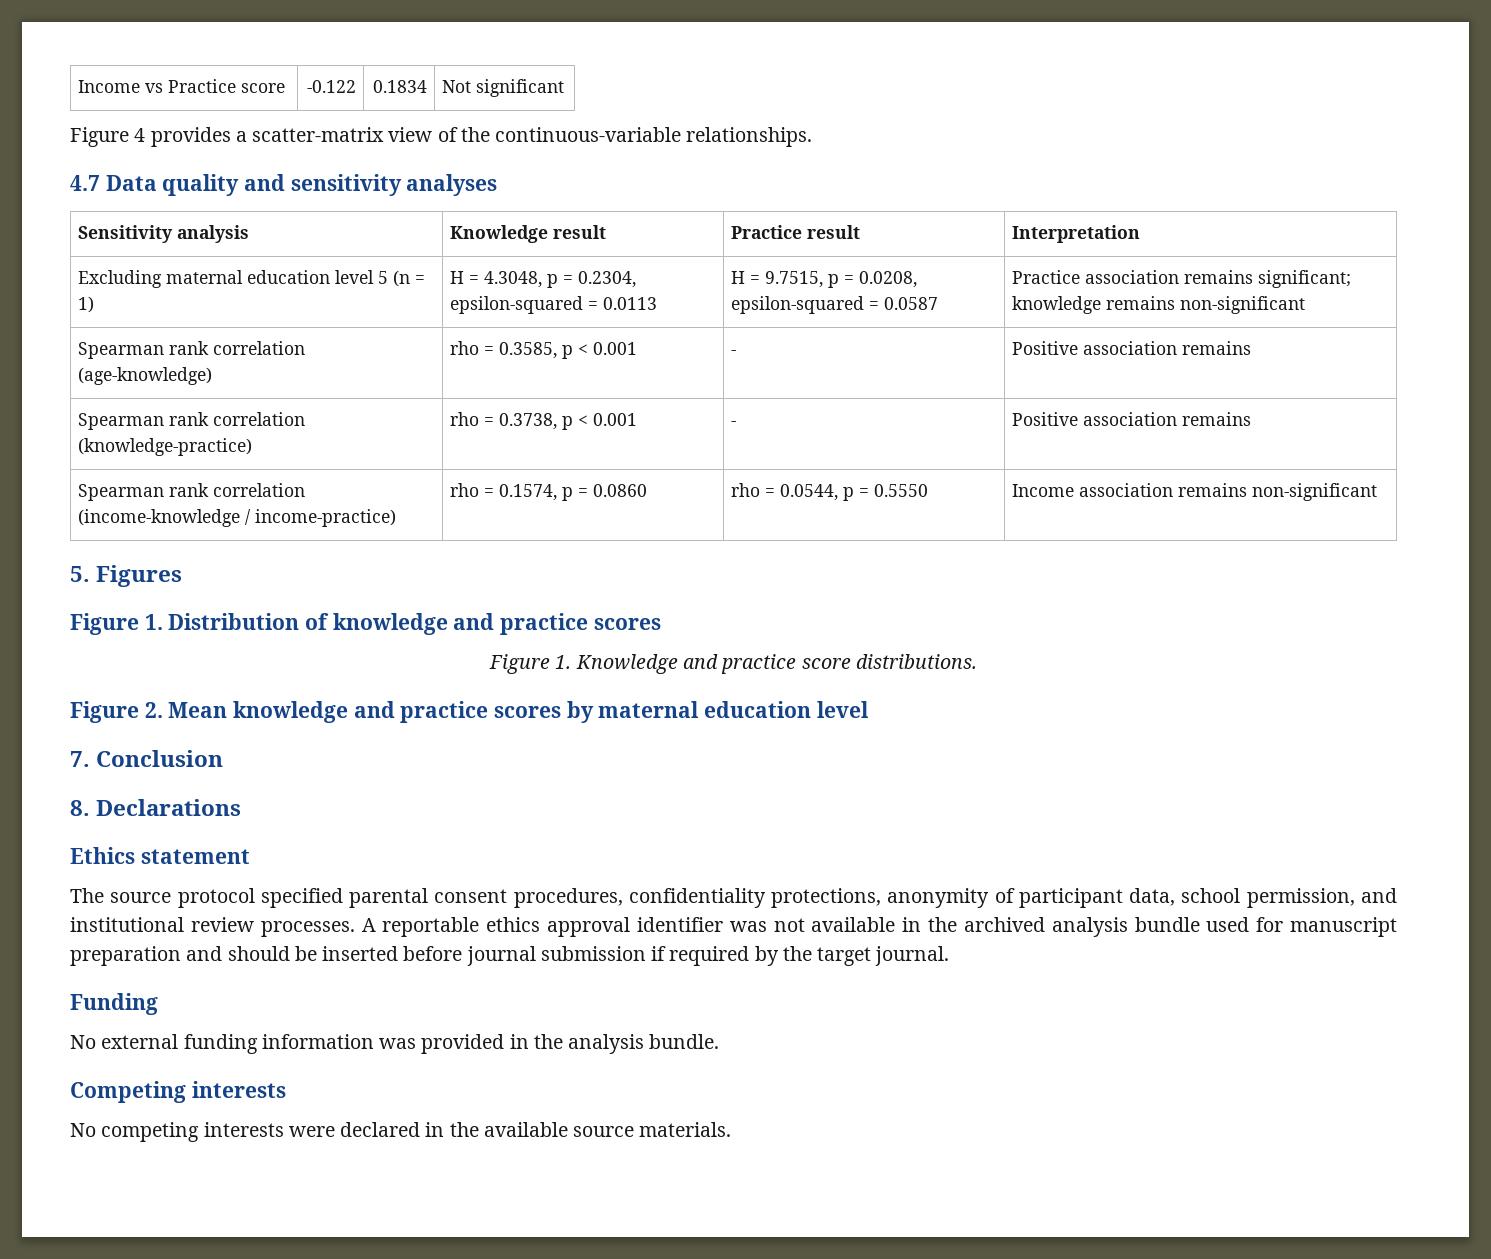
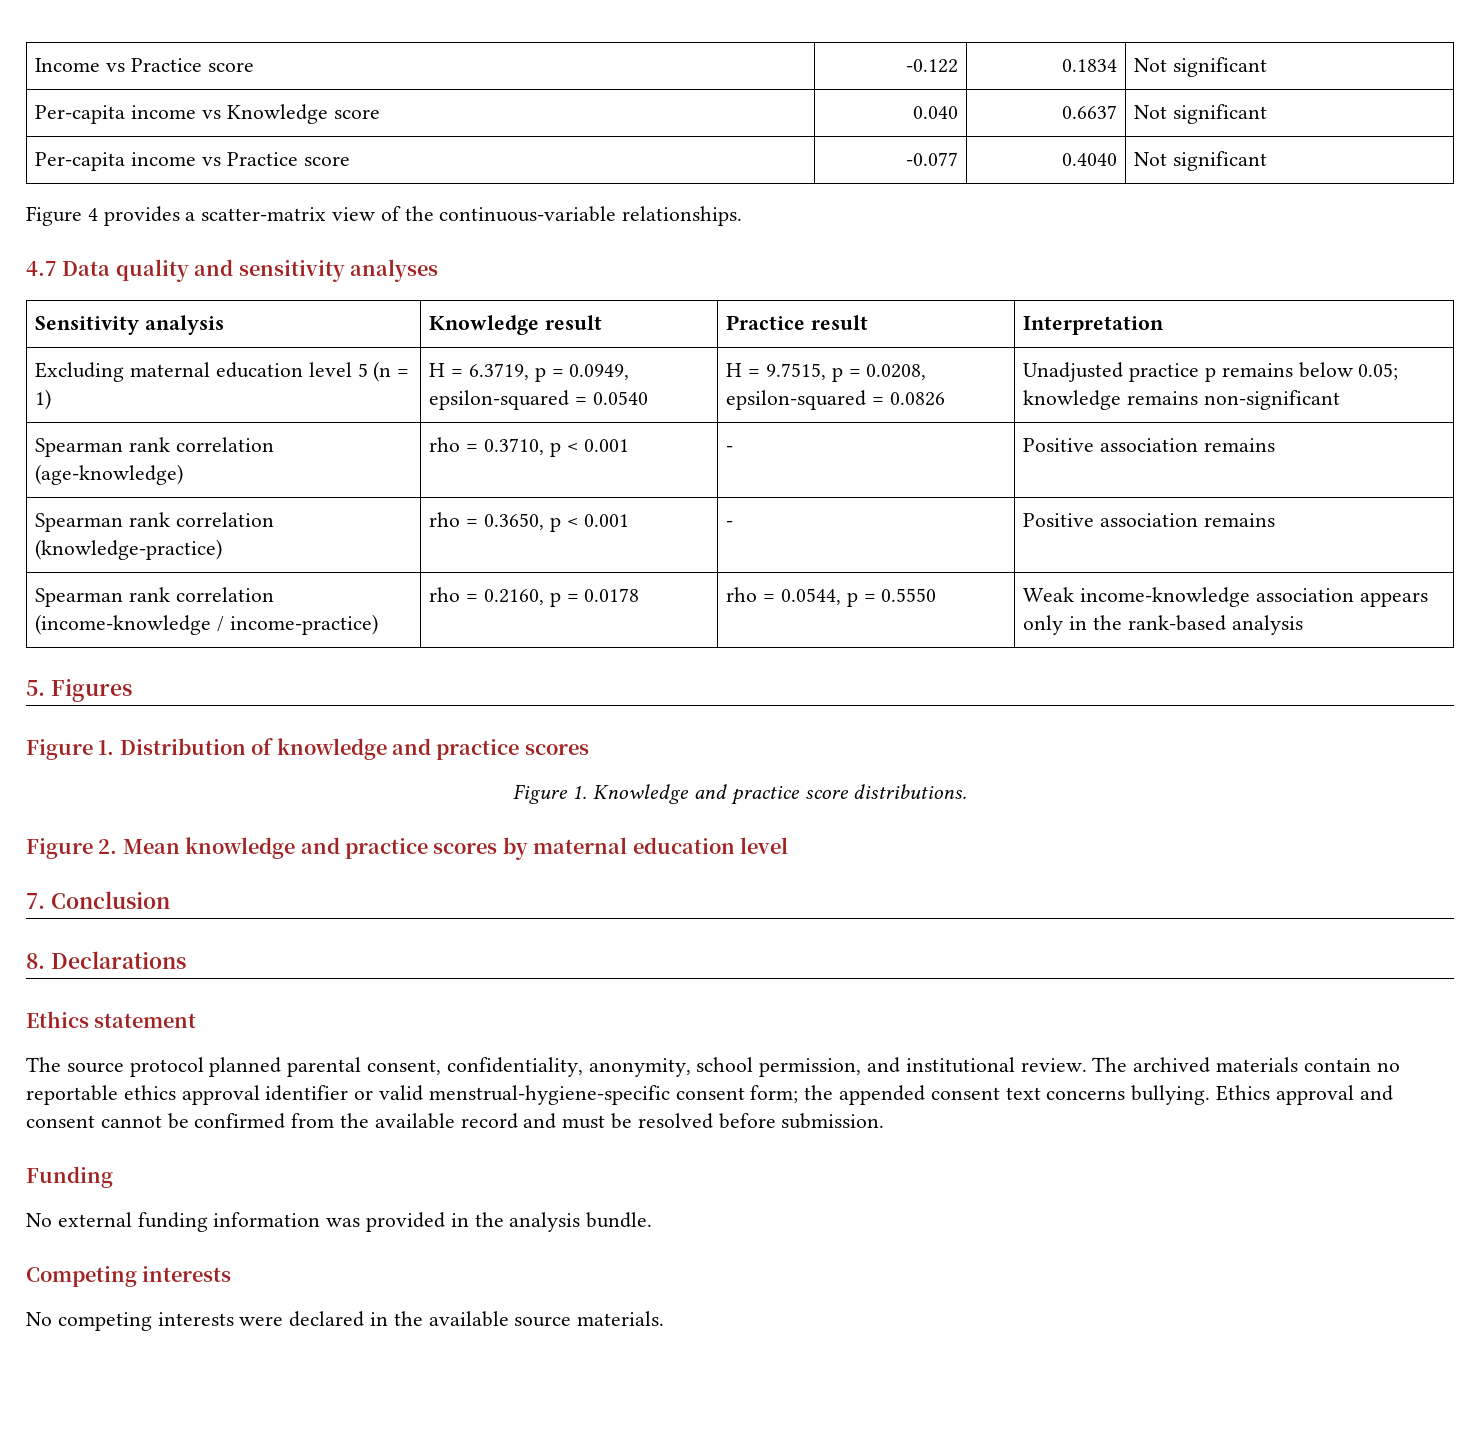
(564, 88) none -> [35,104,380,124] [912,106,958,119] [1061,105,1117,119] [1134,104,1268,124] [35,152,350,171] [905,152,958,166] [1061,153,1117,166] [1134,151,1268,171] // Per-capita income vs Knowledge score | 0.040 | 0.6637 | Not significant // Per-capita income vs Practice score | -0.077 | 0.4040 | Not significant
[483,271,636,288] [449,296,657,314] 4.3048, p = 0.2304, epsilon-squared = 0.0113 -> [468,363,630,382] [429,390,648,410] 6.3719, p = 0.0949, epsilon-squared = 0.0540
[883,297,938,310] [1011,270,1351,288] 0.0587 | Practice association remains significant; -> [889,392,945,406] [1023,362,1399,382] 0.0826 | Unadjusted practice p remains below 0.05;
[498,342,557,359] 0.3585, -> [483,438,544,455] 0.3710,
[498,413,557,430] 0.3738, -> [483,513,544,530] 0.3650,
[498,484,647,501] 0.1574, p = 0.0860 -> [483,588,640,607] 0.2160, p = 0.0178
[1011,483,1377,501] Income association remains non-significant -> [1023,587,1428,607] [1023,615,1303,635] Weak income-knowledge association appears only in the rank-based analysis
[260,888,1397,908] [70,917,1397,937] [70,946,950,966] specified parental consent procedures, confidentiality protections, anonymity of participant data, school permission, and institutional review processes. A reportable ethics approval identifier was not available in the archived analysis bundle used for manuscript preparation and should be inserted before journal submission if required by the target journal. -> [209,1057,1400,1077] [26,1085,1393,1105] [26,1113,885,1129] planned parental consent, confidentiality, anonymity, school permission, and institutional review. The archived materials contain no reportable ethics approval identifier or valid menstrual-hygiene-specific consent form; the appended consent text concerns bullying. Ethics approval and consent cannot be confirmed from the available record and must be resolved before submission.

